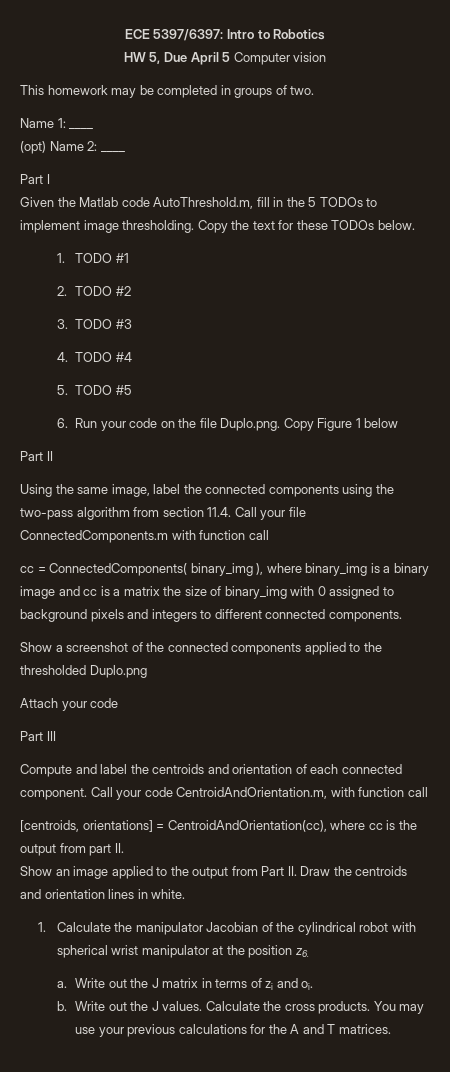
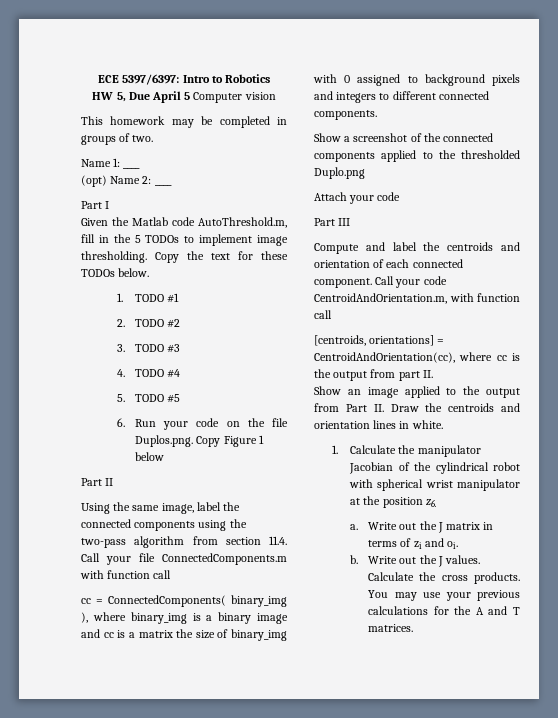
[220,418,281,431] Duplo.png. -> [135,435,194,447] Duplos.png.

